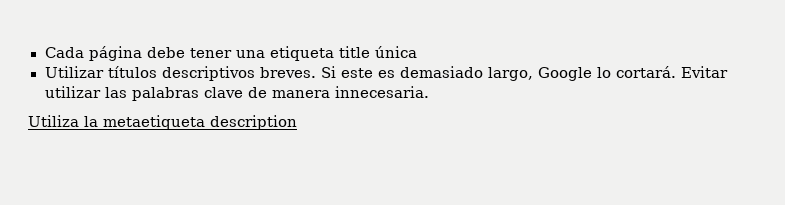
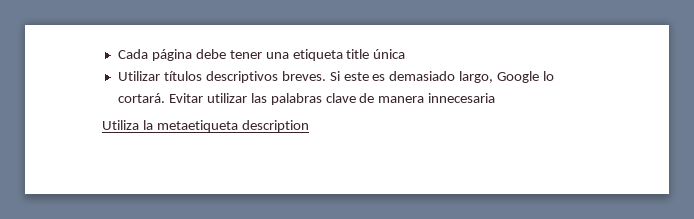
[334,86,429,98] innecesaria. -> [428,93,496,103] innecesaria

